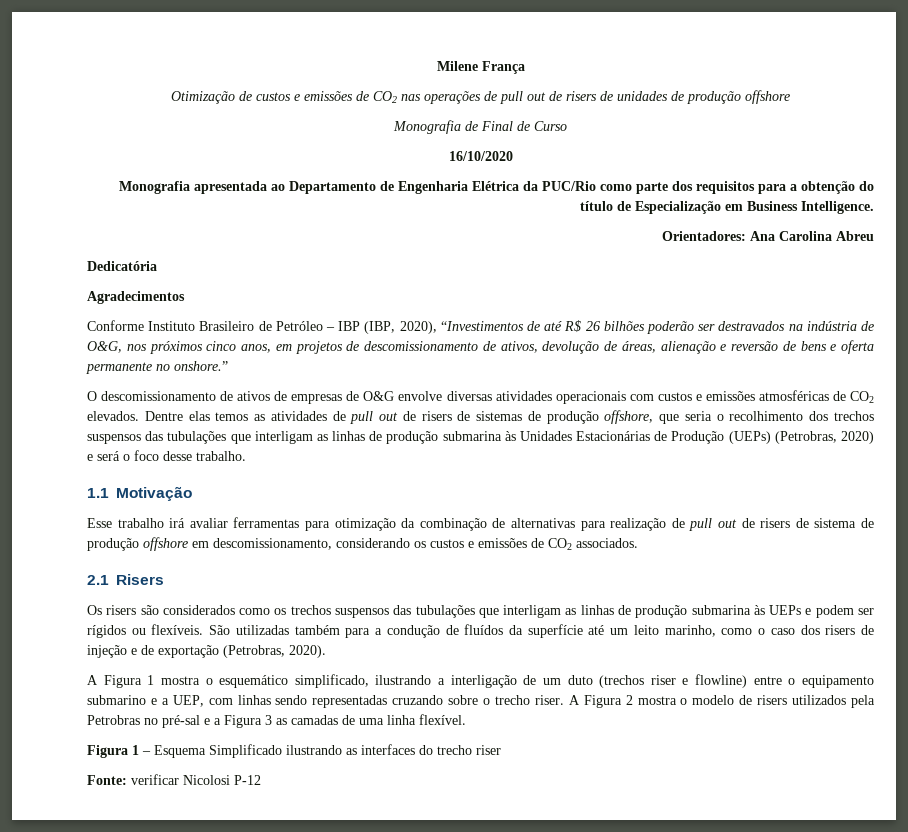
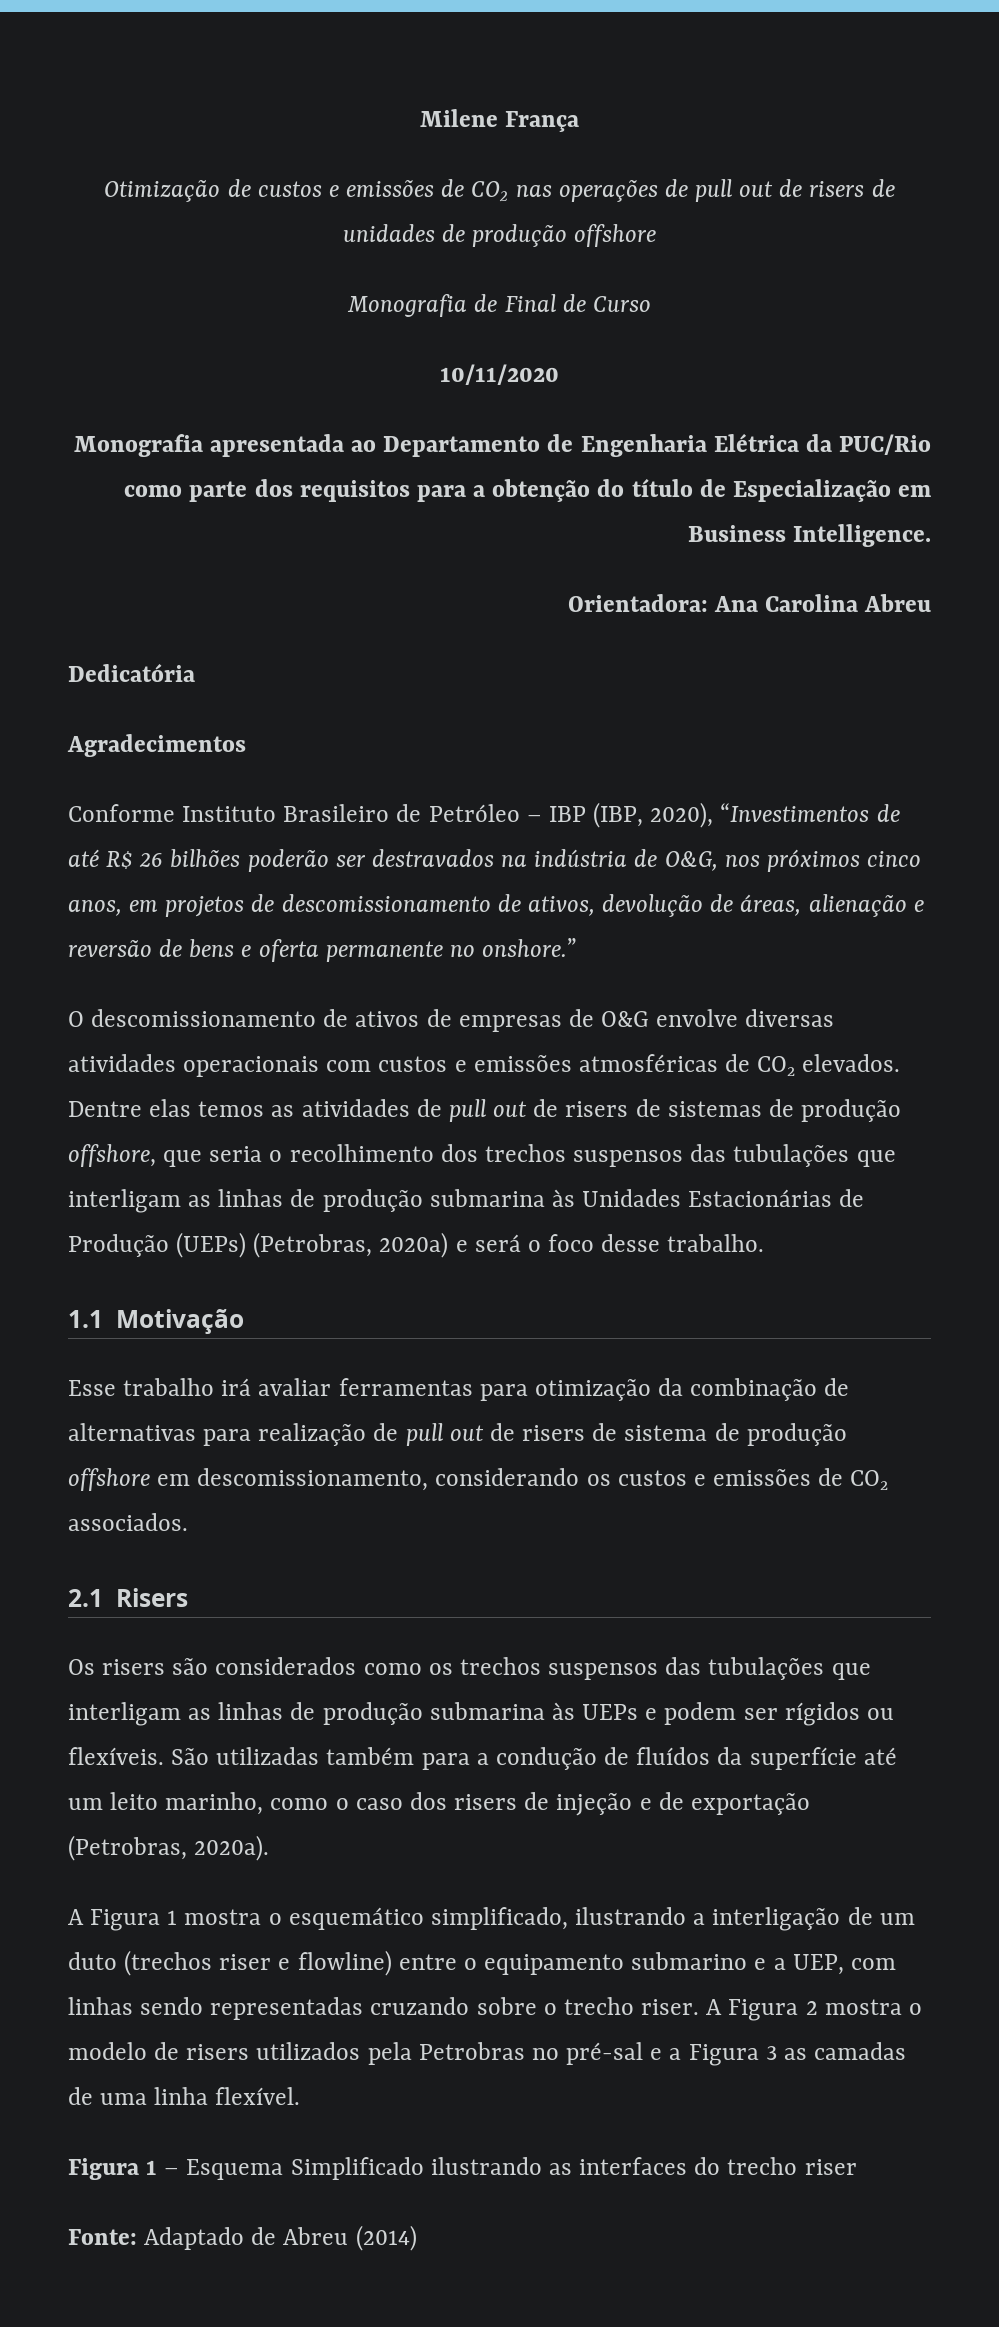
[448,151,513,161] 16/10/2020 -> [440,364,559,385] 10/11/2020
[662,231,746,241] Orientadores: -> [567,594,708,612] Orientadora:
[840,431,874,444] 2020) -> [379,1232,449,1258] 2020a)
[289,645,326,658] 2020). -> [194,1835,270,1861] 2020a).
[131,774,261,785] verificar Nicolosi P-12 -> [144,2225,417,2251] Adaptado de Abreu (2014)

